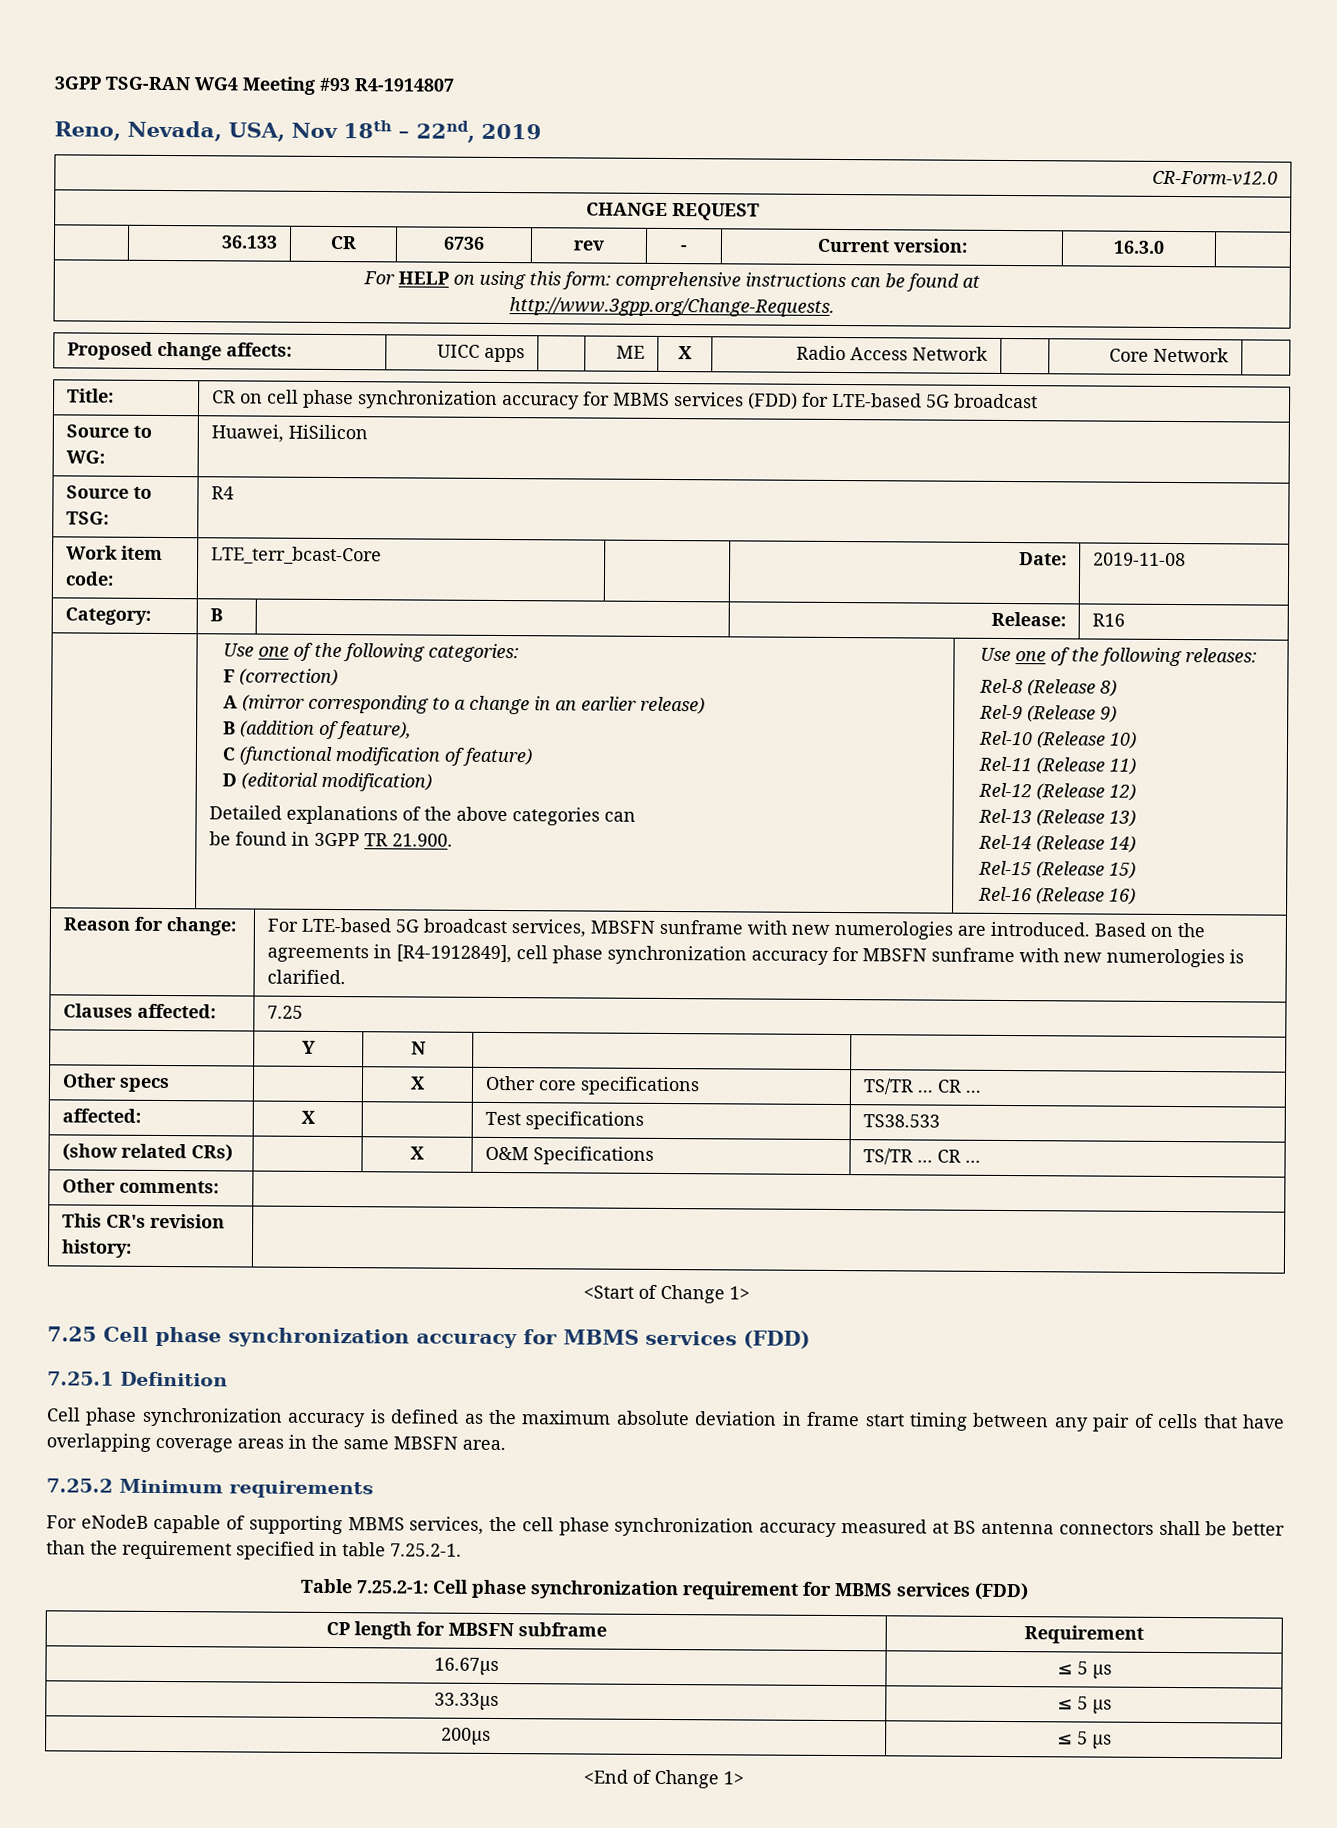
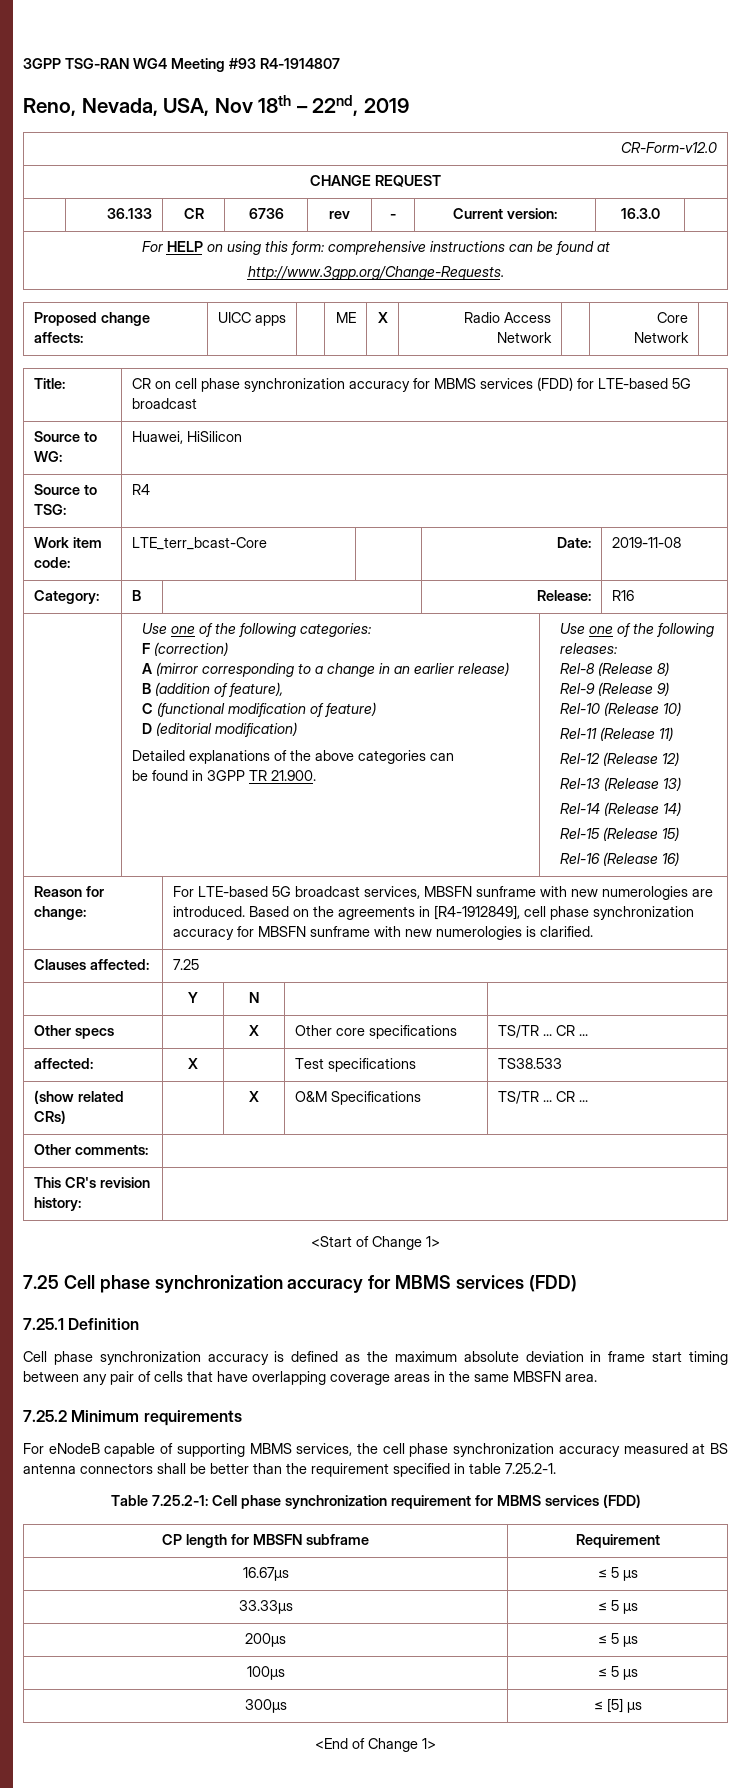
(1112, 1741) none -> [246,1666,285,1680] [597,1666,638,1680] [244,1699,287,1713] [593,1698,642,1713] // 100µs | ≤ 5 μs // 300µs | ≤ [5] μs

